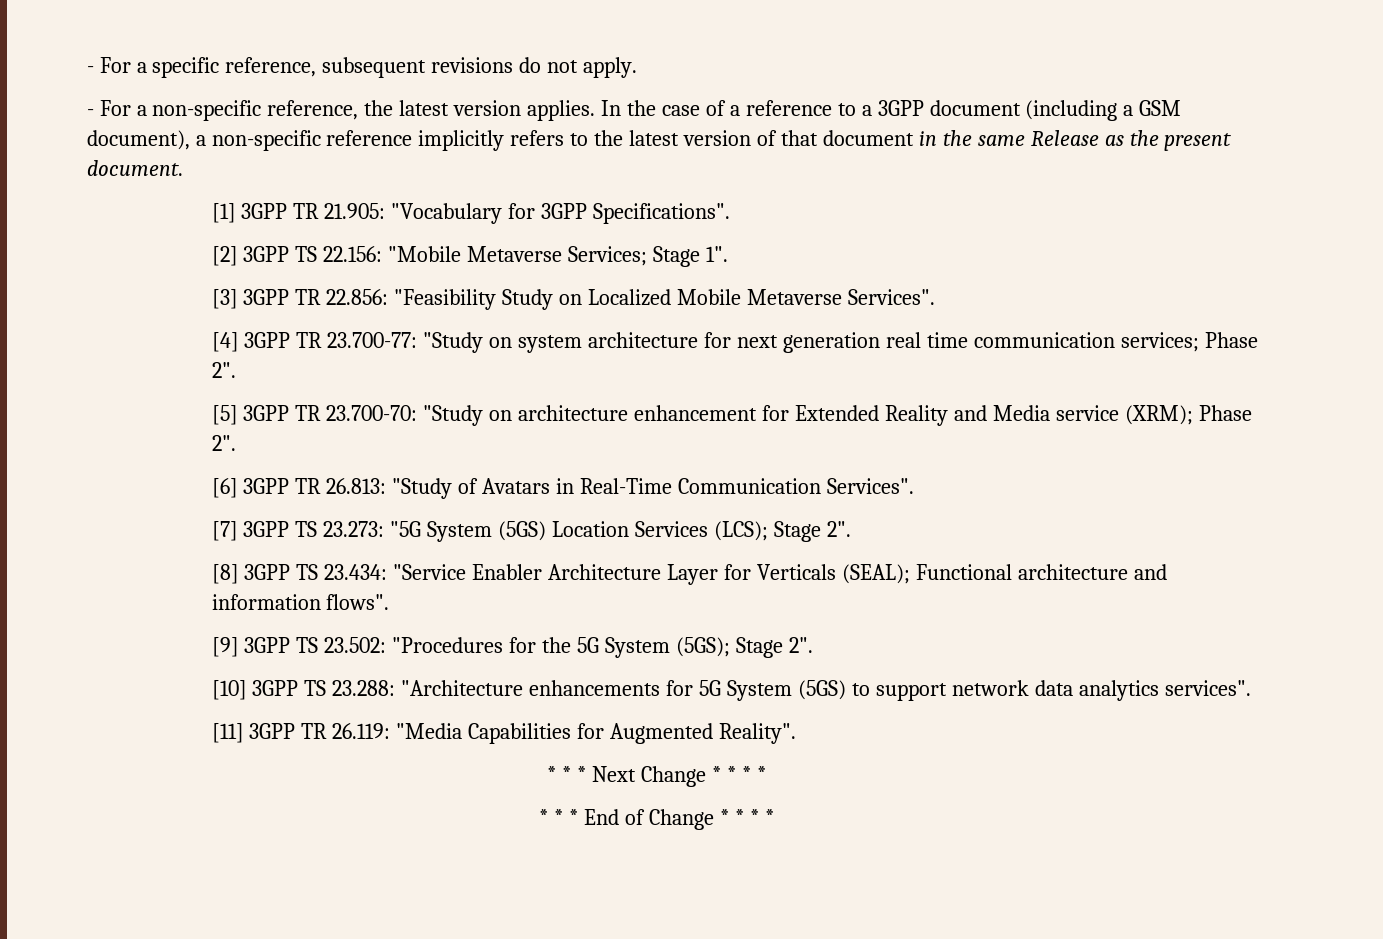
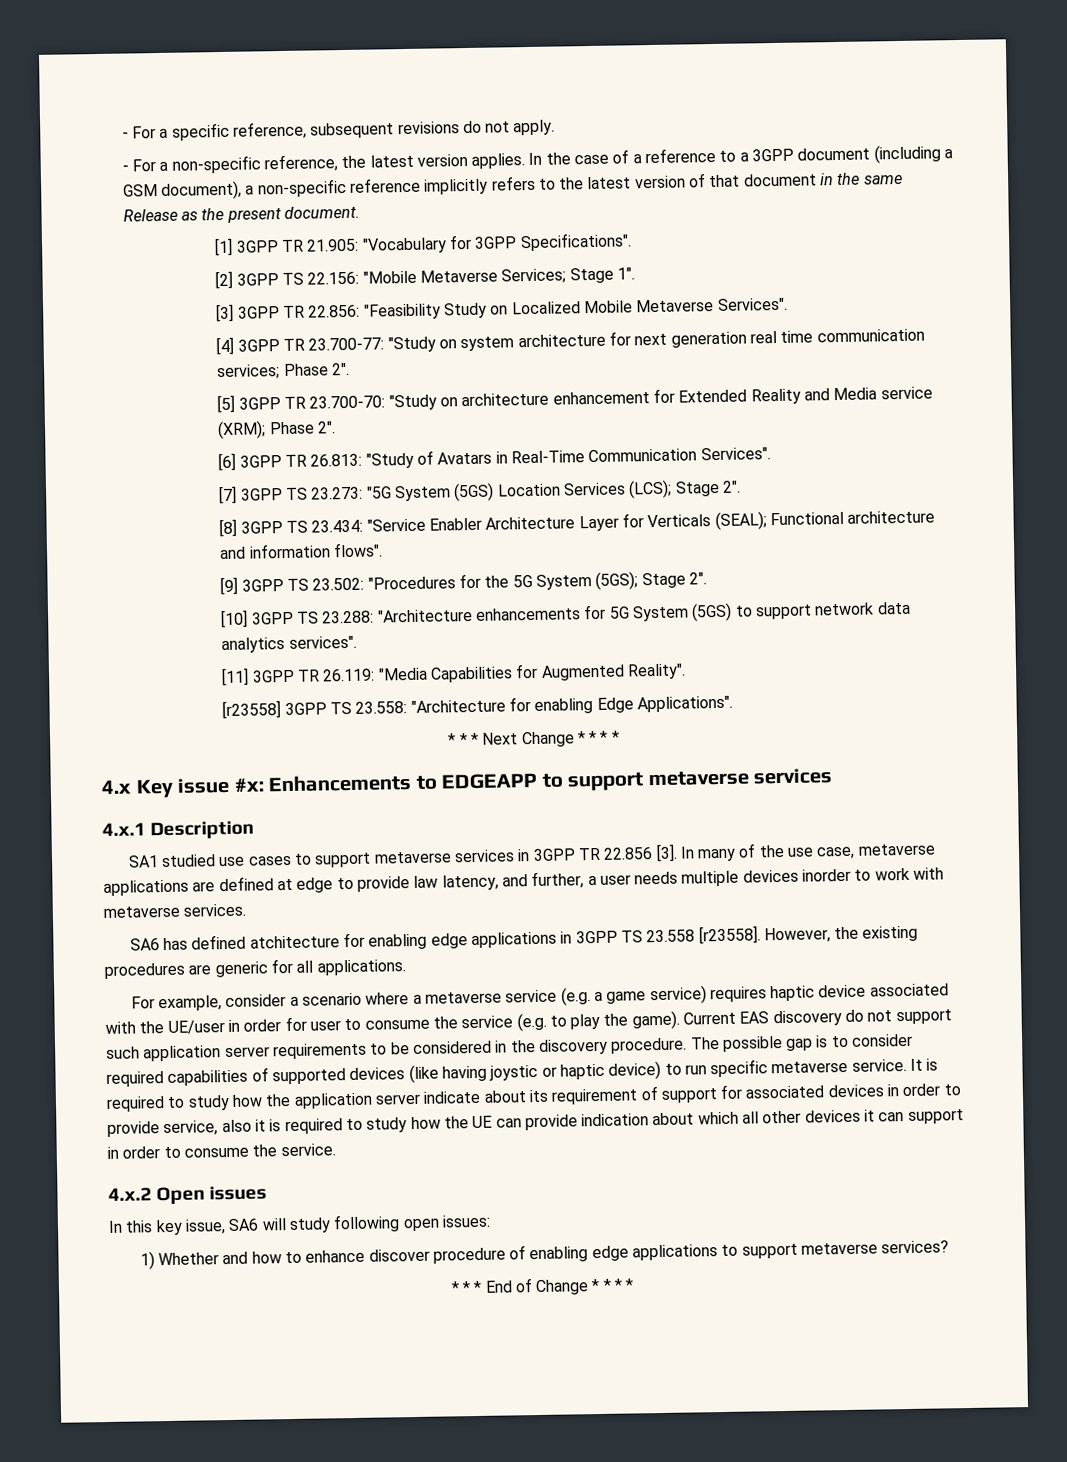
(797, 733) none -> [222,695,733,720] // [r23558] 3GPP TS 23.558: "Architecture for enabling Edge Applications".
(766, 774) none -> [101,768,833,799] [102,820,255,840] [127,843,936,868] [103,867,945,896] [103,903,247,918] [129,925,919,951] [104,958,406,979] [130,983,949,1012] [105,1009,952,1034] [106,1033,914,1062] [106,1058,939,1087] [106,1083,961,1112] [107,1109,964,1137] [107,1143,336,1159] [108,1185,268,1205] [108,1214,491,1236] [139,1240,950,1270] // 4.x Key issue #x: Enhancements to EDGEAPP to support metaverse services // 4.x.1 Description // SA1 studied use cases to support metaverse services in 3GPP TR 22.856 [3]. In many of the use case, metaverse applications are defined at edge to provide law latency, and further, a user needs multiple devices inorder to work with metaverse services. // SA6 has defined atchitecture for enabling edge applications in 3GPP TS 23.558 [r23558]. However, the existing procedures are generic for all applications. // For example, consider a scenario where a metaverse service (e.g. a game service) requires haptic device associated with the UE/user in order for user to consume the service (e.g. to play the game). Current EAS discovery do not support such application server requirements to be considered in the discovery procedure. The possible gap is to consider required capabilities of supported devices (like having joystic or haptic device) to run specific metaverse service. It is required to study how the application server indicate about its requirement of support for associated devices in order to provide service, also it is required to study how the UE can provide indication about which all other devices it can support in order to consume the service. // 4.x.2 Open issues // In this key issue, SA6 will study following open issues: // 1) Whether and how to enhance discover procedure of enabling edge applications to support metaverse services?

